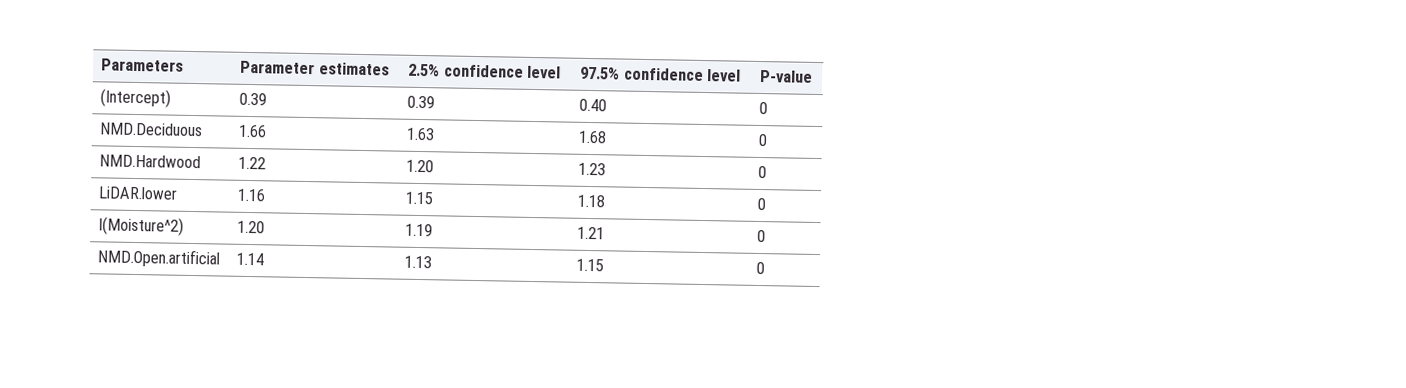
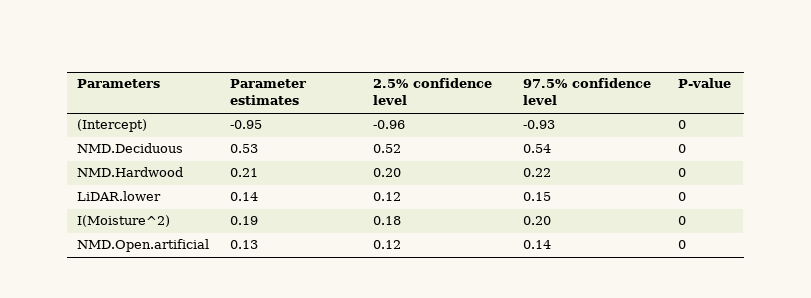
[239,92,268,106] [407,95,436,109] [579,98,608,112] 0.39 | 0.39 | 0.40 -> [230,120,263,129] [373,120,406,129] [523,120,556,129] -0.95 | -0.96 | -0.93
[238,124,268,138] [406,127,436,141] [578,130,608,144] 1.66 | 1.63 | 1.68 -> [230,144,259,153] [373,144,402,153] [523,144,552,153] 0.53 | 0.52 | 0.54
[238,156,267,170] [406,159,435,173] [578,162,607,176] 1.22 | 1.20 | 1.23 -> [230,168,259,177] [373,168,402,177] [523,168,552,177] 0.21 | 0.20 | 0.22
[237,188,267,202] [405,191,434,205] [577,194,606,208] 1.16 | 1.15 | 1.18 -> [230,192,259,201] [373,192,402,201] [523,192,552,201] 0.14 | 0.12 | 0.15
[237,220,266,234] [405,223,434,237] [577,226,606,240] 1.20 | 1.19 | 1.21 -> [230,216,259,225] [373,216,402,225] [523,216,552,225] 0.19 | 0.18 | 0.20
[236,252,265,266] [404,255,433,269] [576,258,605,272] 1.14 | 1.13 | 1.15 -> [230,240,259,249] [373,240,402,249] [523,240,552,249] 0.13 | 0.12 | 0.14

